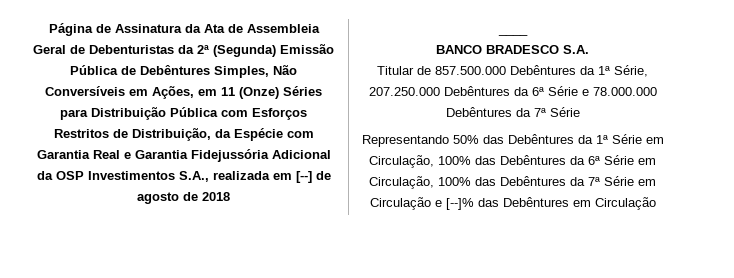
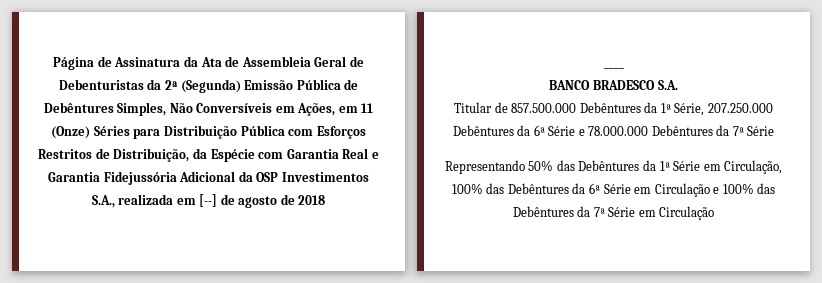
[369,176,434,189] Circulação, -> [654,183,720,197] Circulação e
[434,197,656,210] e [--]% das Debêntures em Circulação -> (715, 213) none

